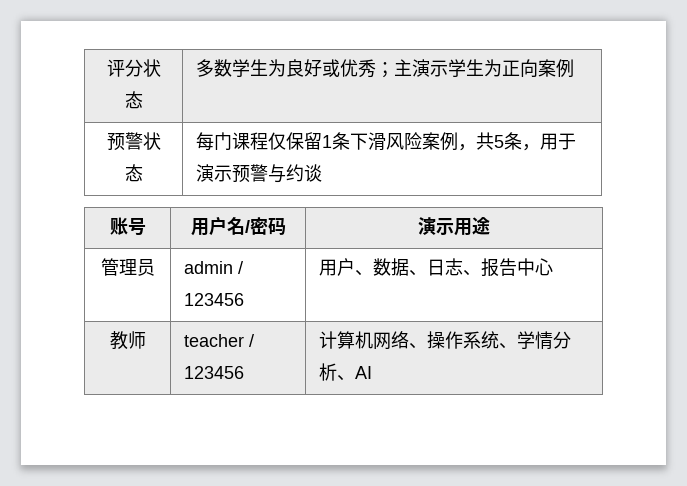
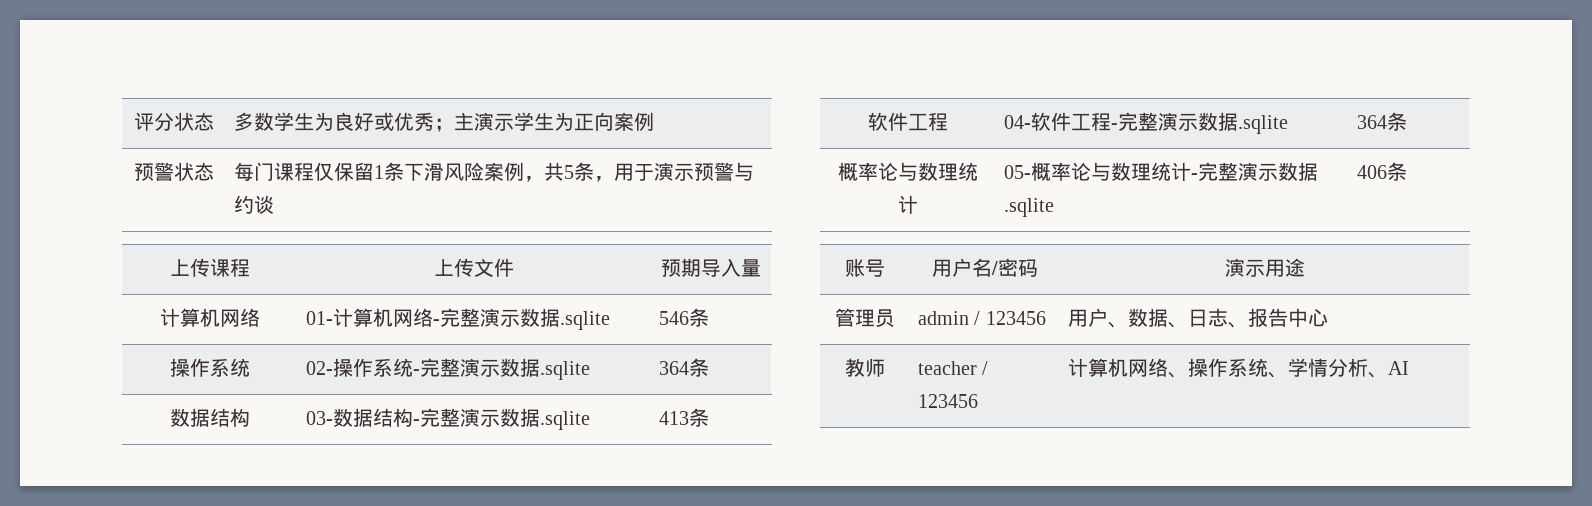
(323, 173) none -> [170,258,250,277] [434,258,514,277] [661,258,761,277] [160,308,260,327] [305,308,610,330] [658,308,709,327] [170,358,250,377] [305,358,590,380] [658,358,709,377] [170,408,250,427] [305,408,590,430] [658,408,709,427] [868,112,948,131] [1003,112,1288,134] [1356,112,1407,131] [838,162,978,181] [898,195,918,214] [1003,162,1318,181] [1003,198,1054,217] [1356,162,1407,181] // 上传课程 | 上传文件 | 预期导入量 // 计算机网络 | 01-计算机网络-完整演示数据.sqlite | 546条 // 操作系统 | 02-操作系统-完整演示数据.sqlite | 364条 // 数据结构 | 03-数据结构-完整演示数据.sqlite | 413条 // 软件工程 | 04-软件工程-完整演示数据.sqlite | 364条 // 概率论与数理统计 | 05-概率论与数理统计-完整演示数据.sqlite | 406条

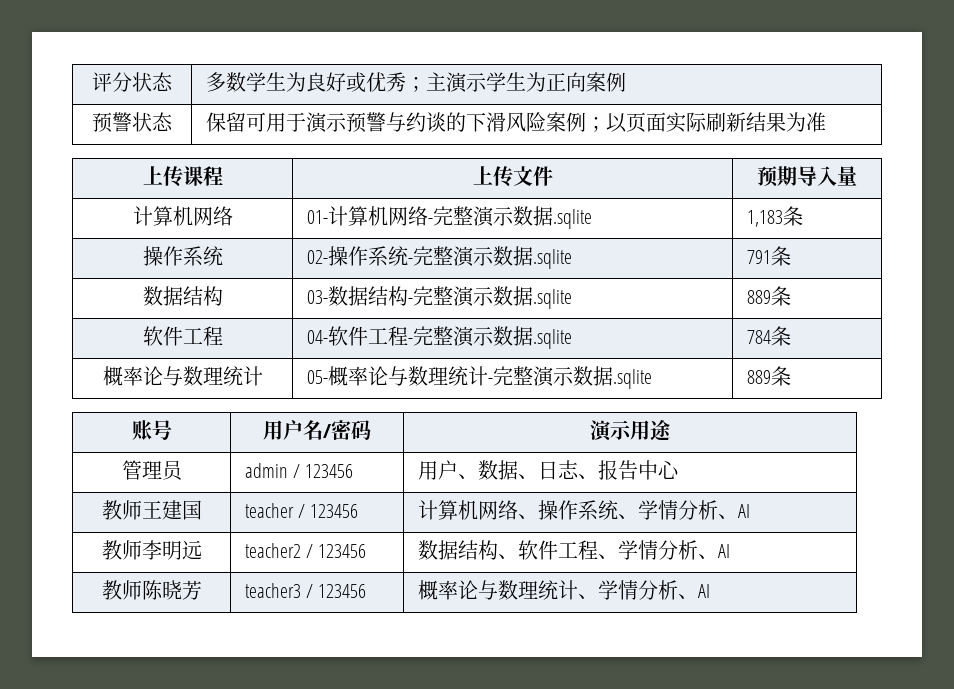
[233,162,614,182] 每门课程仅保留1条下滑风险案例，共5条， -> [205,112,266,132] 保留可
(274, 204) none -> [445,112,826,133] 的下滑风险案例；以页面实际刷新结果为准
[658,311,689,325] 546 -> [746,210,783,227] 1,183
[658,361,689,375] 364 -> [746,250,771,264] 791
[658,411,689,425] 413 -> [746,290,771,304] 889
[1356,115,1387,129] 364 -> [746,330,771,344] 784
[1356,165,1387,179] 406 -> [746,370,771,384] 889
(885, 367) none -> [141,500,202,520] 王建国
(1409, 368) none -> [101,540,202,560] [244,543,367,558] [417,540,730,560] [101,580,202,600] [244,583,367,598] [417,580,710,600] // 教师李明远 | teacher2 / 123456 | 数据结构、软件工程、学情分析、AI // 教师陈晓芳 | teacher3 / 123456 | 概率论与数理统计、学情分析、AI

